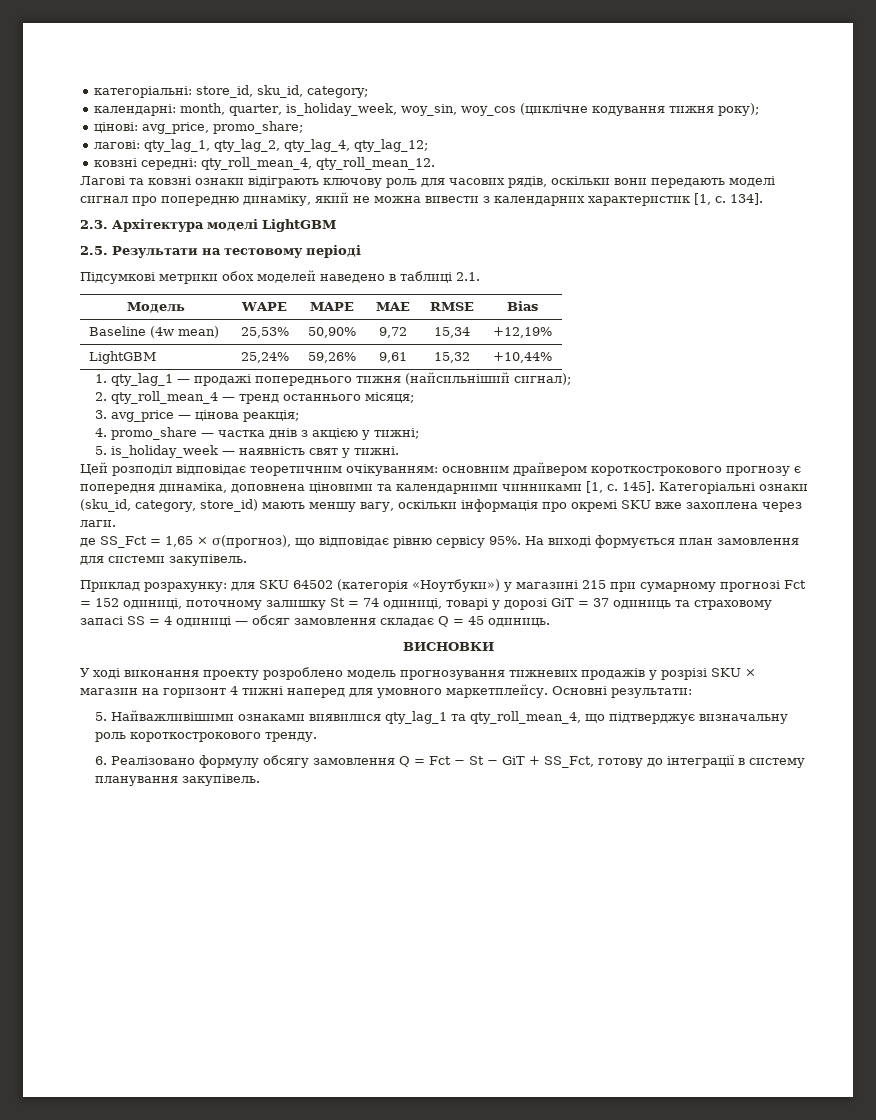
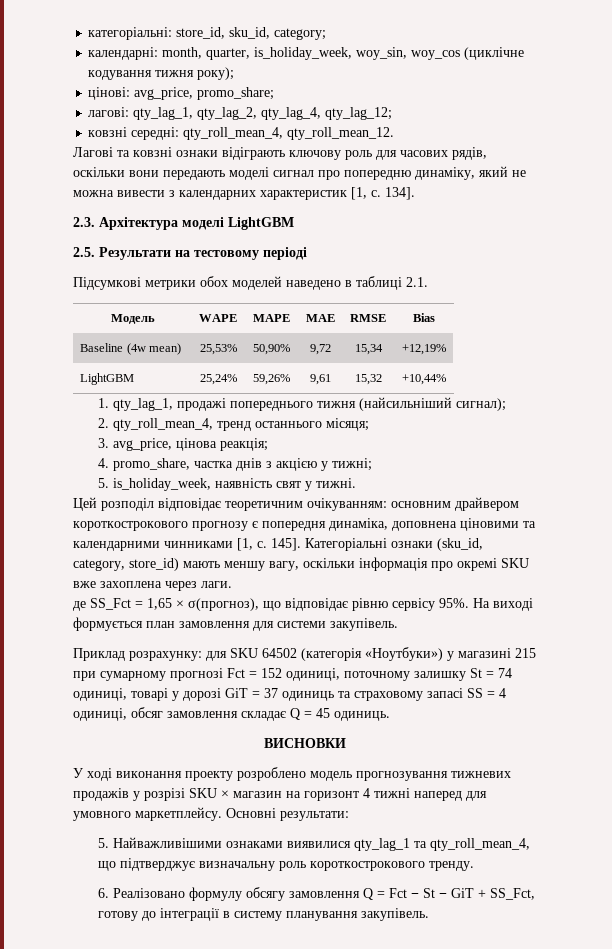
[110,373,190,386] qty_lag_1 — -> [113,398,174,411] qty_lag_1,
[110,391,235,404] qty_roll_mean_4 — -> [113,418,214,431] qty_roll_mean_4,
[110,410,191,422] avg_price — -> [113,438,173,451] avg_price,
[110,427,214,440] promo_share — -> [113,458,191,471] promo_share,
[110,445,235,458] is_holiday_week — -> [113,478,212,491] is_holiday_week,
[176,616,248,627] одиниці — -> [73,708,127,721] одиниці,

